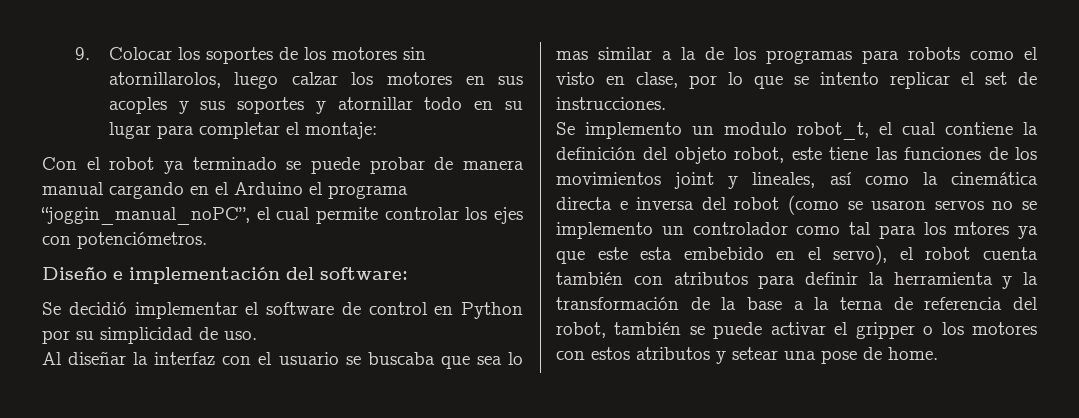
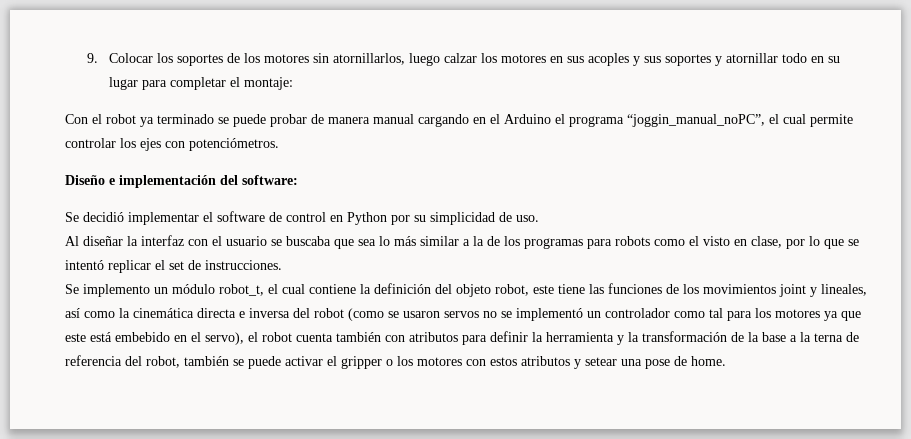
[108,72,221,88] atornillarolos, -> [333,53,406,65] atornillarlos,
[556,51,588,60] mas -> [394,236,416,246] más
[820,72,879,85] intento -> [65,260,104,270] intentó
[724,122,787,135] modulo -> [172,284,215,294] módulo
[556,222,653,239] implemento -> [516,308,583,321] implementó
[954,222,1010,235] mtores -> [775,309,820,318] motores
[640,247,673,260] esta -> [90,332,112,342] está

